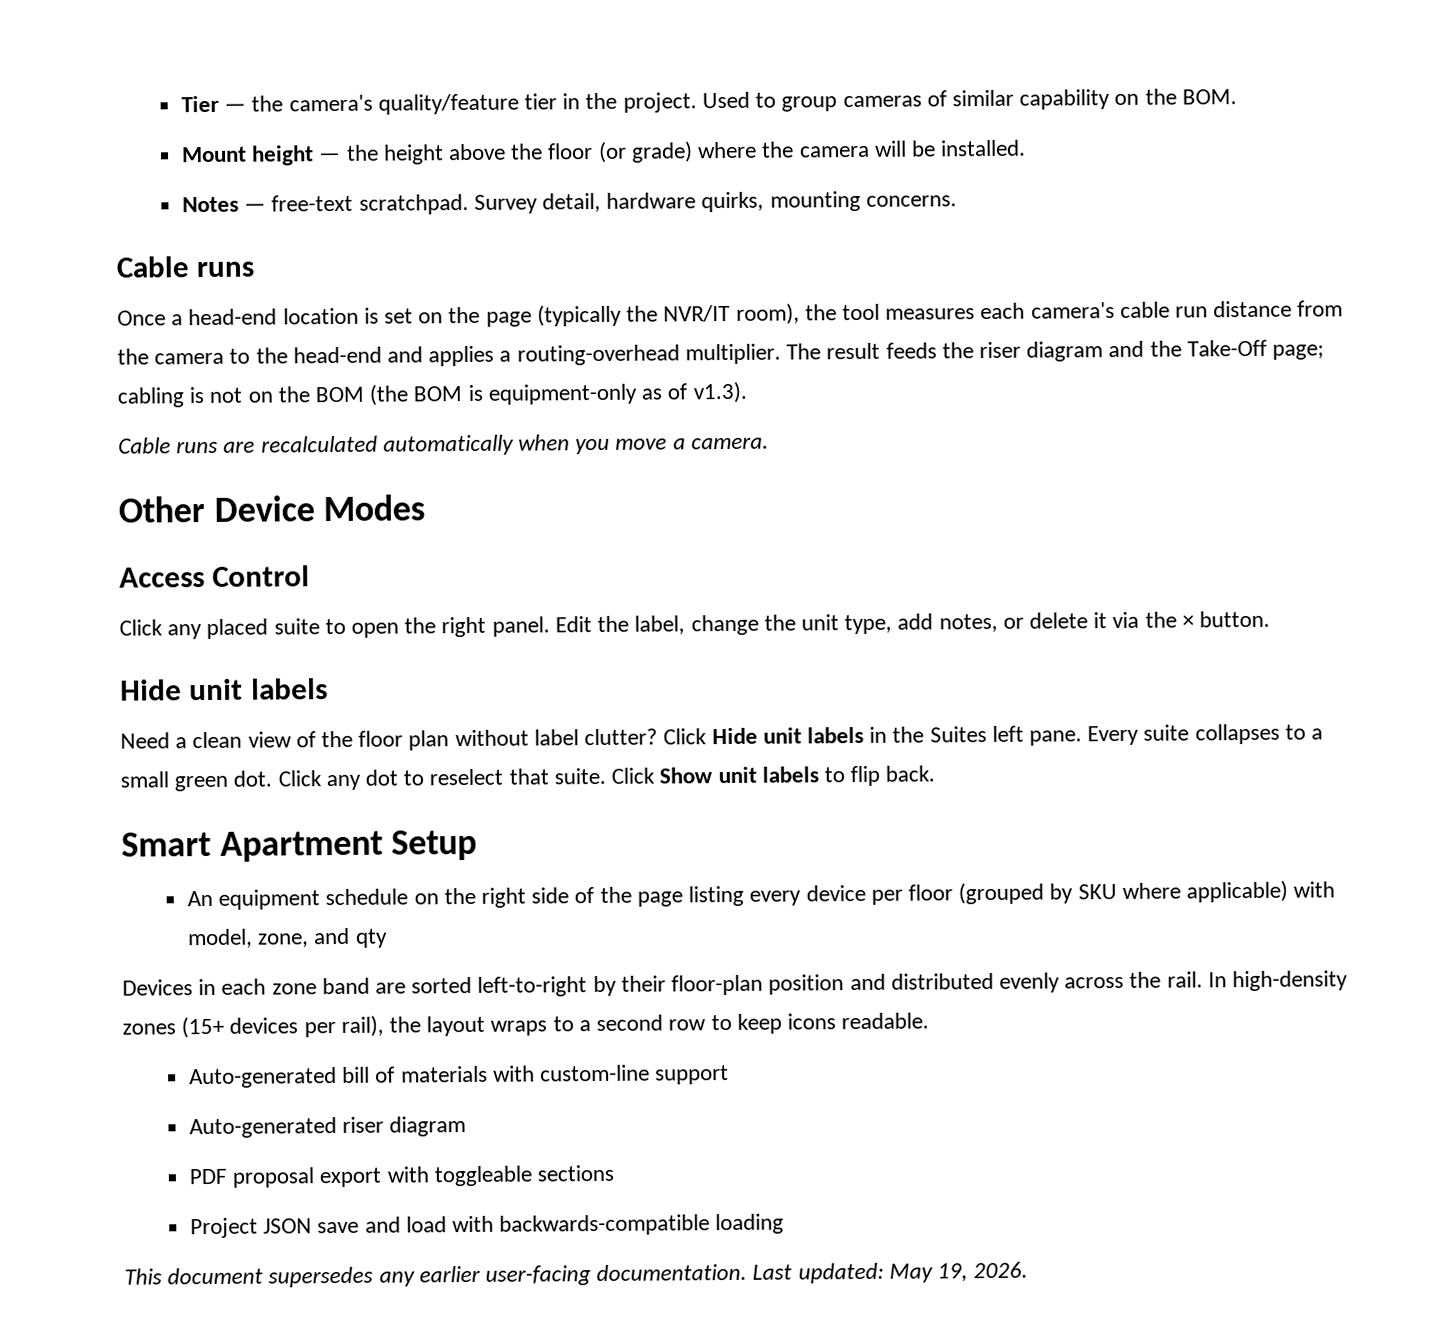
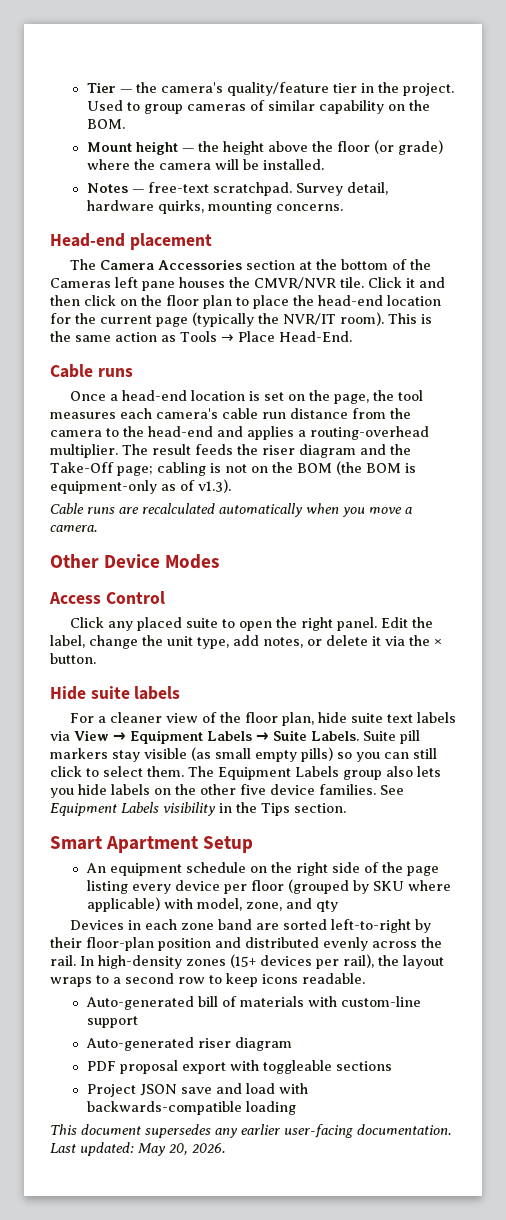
(957, 201) none -> [50,233,212,250] [69,259,431,270] [50,277,445,291] [50,295,441,309] [50,312,432,327] [50,331,352,342] // Head-end placement // The Camera Accessories section at the bottom of the Cameras left pane houses the CMVR/NVR tile. Click it and then click on the floor plan to place the head-end location for the current page (typically the NVR/IT room). This is the same action as Tools → Place Head-End.
[485,303,800,327] page (typically the NVR/IT room), -> [333,394,369,404] page,
[189,678,244,701] unit -> [90,686,130,699] suite
[120,731,243,749] Need a clean -> [69,712,162,723] For a cleaner
[408,723,1324,751] [120,765,936,792] plan without label clutter? Click Hide unit labels in the Suites left pane. Every suite collapses to a small green dot. Click any dot to reselect that suite. Click Show unit labels to flip back. -> [281,712,456,726] [50,730,420,744] [50,747,437,762] [50,766,441,780] [50,784,404,798] [50,802,346,816] plan, hide suite text labels via View → Equipment Labels → Suite Labels. Suite pill markers stay visible (as small empty pills) so you can still click to select them. The Equipment Labels group also lets you hide labels on the other five device families. See Equipment Labels visibility in the Tips section.
[937,1263,969,1282] 19, -> [169,1143,188,1155] 20,

